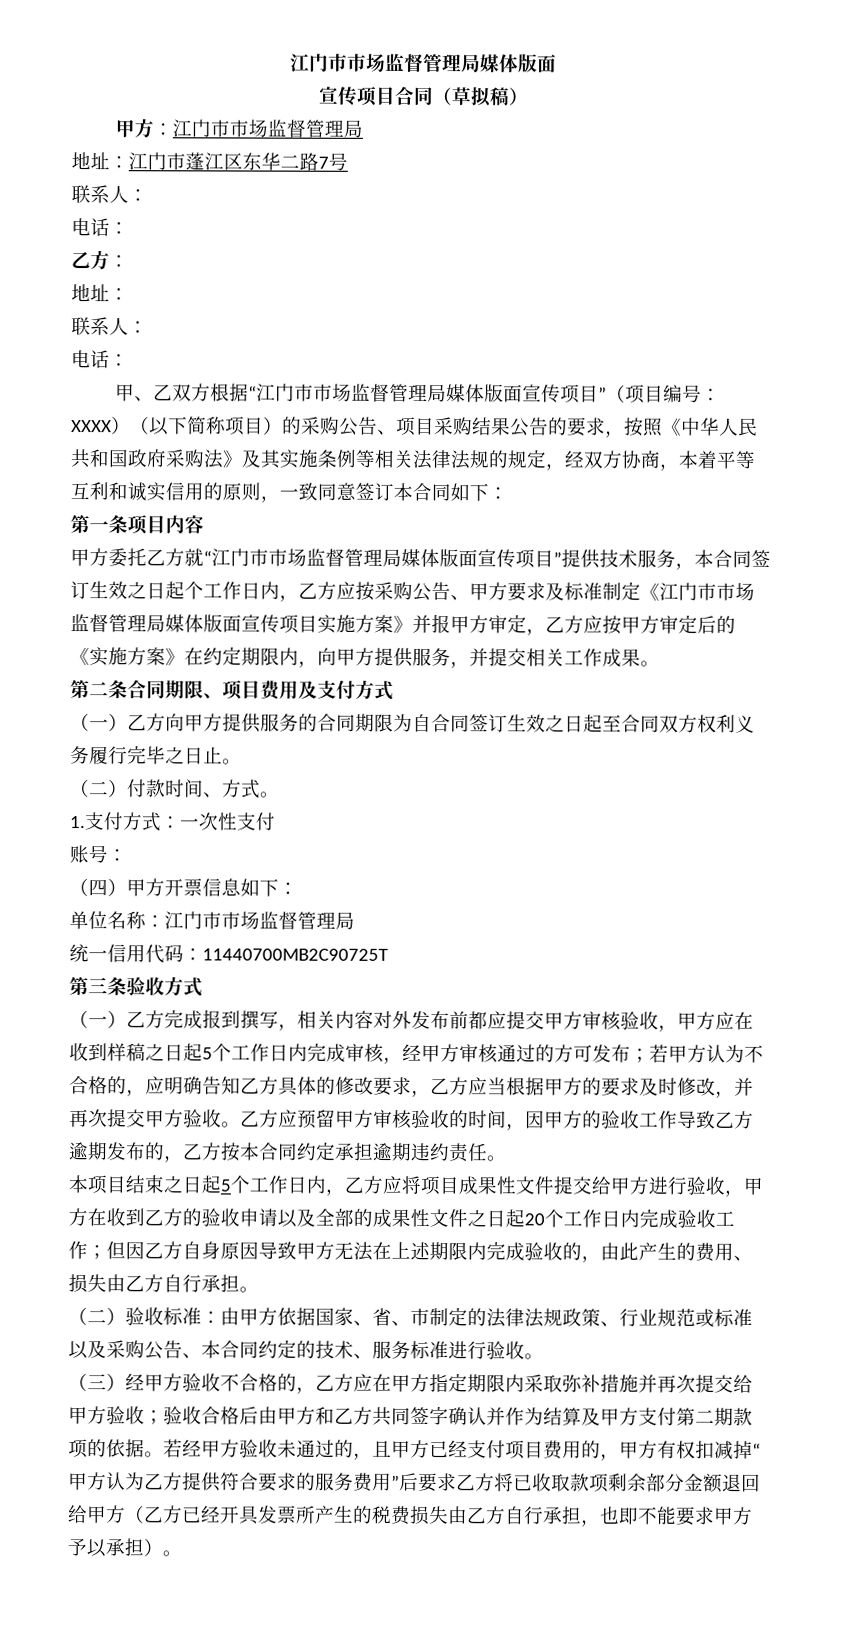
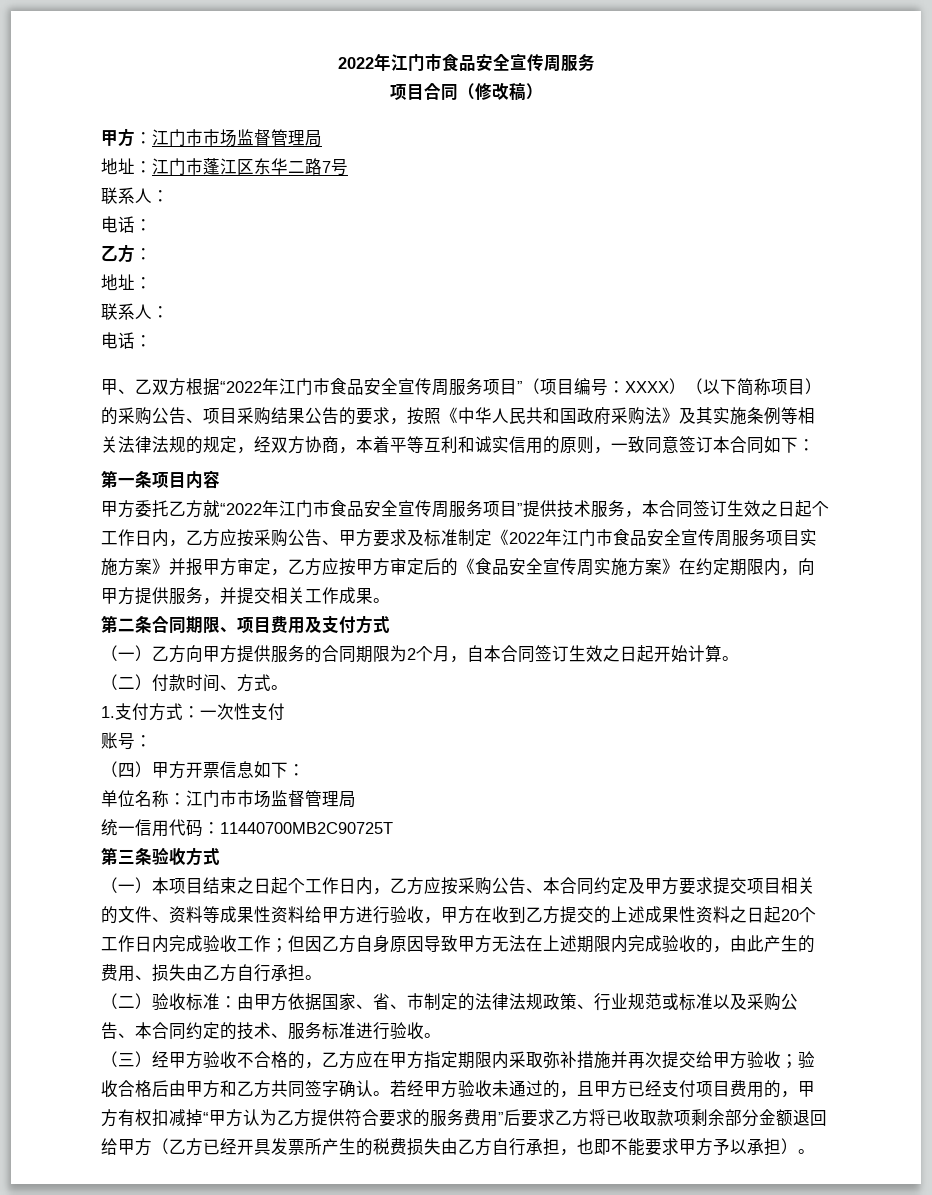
[290,53,557,73] [317,86,358,106] 江门市市场监督管理局媒体版面 // 宣传 -> [337,53,595,72] 2022年江门市食品安全宣传周服务 //
[450,87,492,107] 草拟 -> [474,82,509,100] 修改
[248,383,562,404] “江门市市场监督管理局媒体版面宣传 -> [220,378,483,396] “2022年江门市食品安全宣传周服务
[203,548,516,569] “江门市市场监督管理局媒体版面宣传 -> [220,500,483,518] “2022年江门市食品安全宣传周服务
[659,582,755,601] [70,614,280,634] 江门市市场监督管理局媒体版面宣传 -> [509,529,766,547] 2022年江门市食品安全宣传周服务
(90, 656) none -> [475,558,594,576] 食品安全宣传周
[412,713,755,733] [70,745,223,765] 自合同签订生效之日起至合同双方权利义务履行完毕之日止 -> [407,645,722,663] 2个月，自本合同签订生效之日起开始计算
[126,1009,754,1032] [69,1042,764,1064] [69,1076,754,1098] [69,1109,754,1131] [69,1141,507,1163] 乙方完成报到撰写，相关内容对外发布前都应提交甲方审核验收，甲方应在收到样稿之日起5个工作日内完成审核，经甲方审核通过的方可发布；若甲方认为不合格的，应明确告知乙方具体的修改要求，乙方应当根据甲方的要求及时修改，并再次提交甲方验收。乙方应预留甲方审核验收的时间，因甲方的验收工作导致乙方逾期发布的，乙方按本合同约定承担逾期违约责任。 // -> (152, 885) none
[220,1175,592,1196] 5个工作日内，乙方应将项目成果性文件提交 -> [288,877,815,895] [101,906,305,924] 个工作日内，乙方应按采购公告、本合同约定及甲方要求提交项目相关的文件、资料等成果性资料
[182,1208,468,1228] 的验收申请以及全部的成果性文件 -> [560,906,730,924] 提交的上述成果性资料
[486,1407,753,1426] [68,1439,145,1459] 并作为结算及甲方支付第二期款项的依据 -> (373, 1088) none

